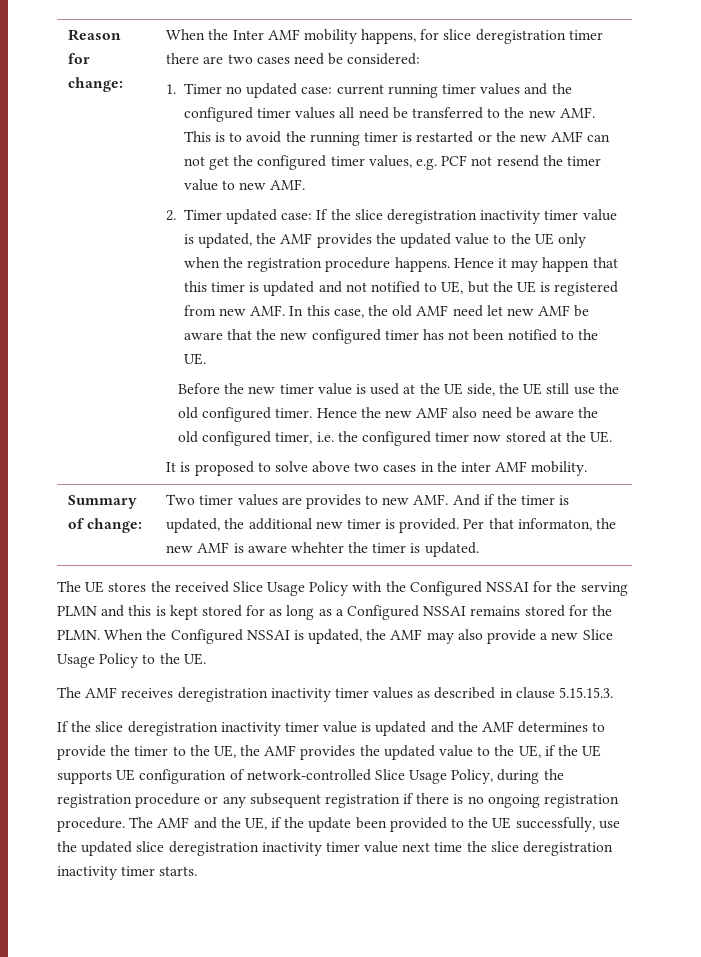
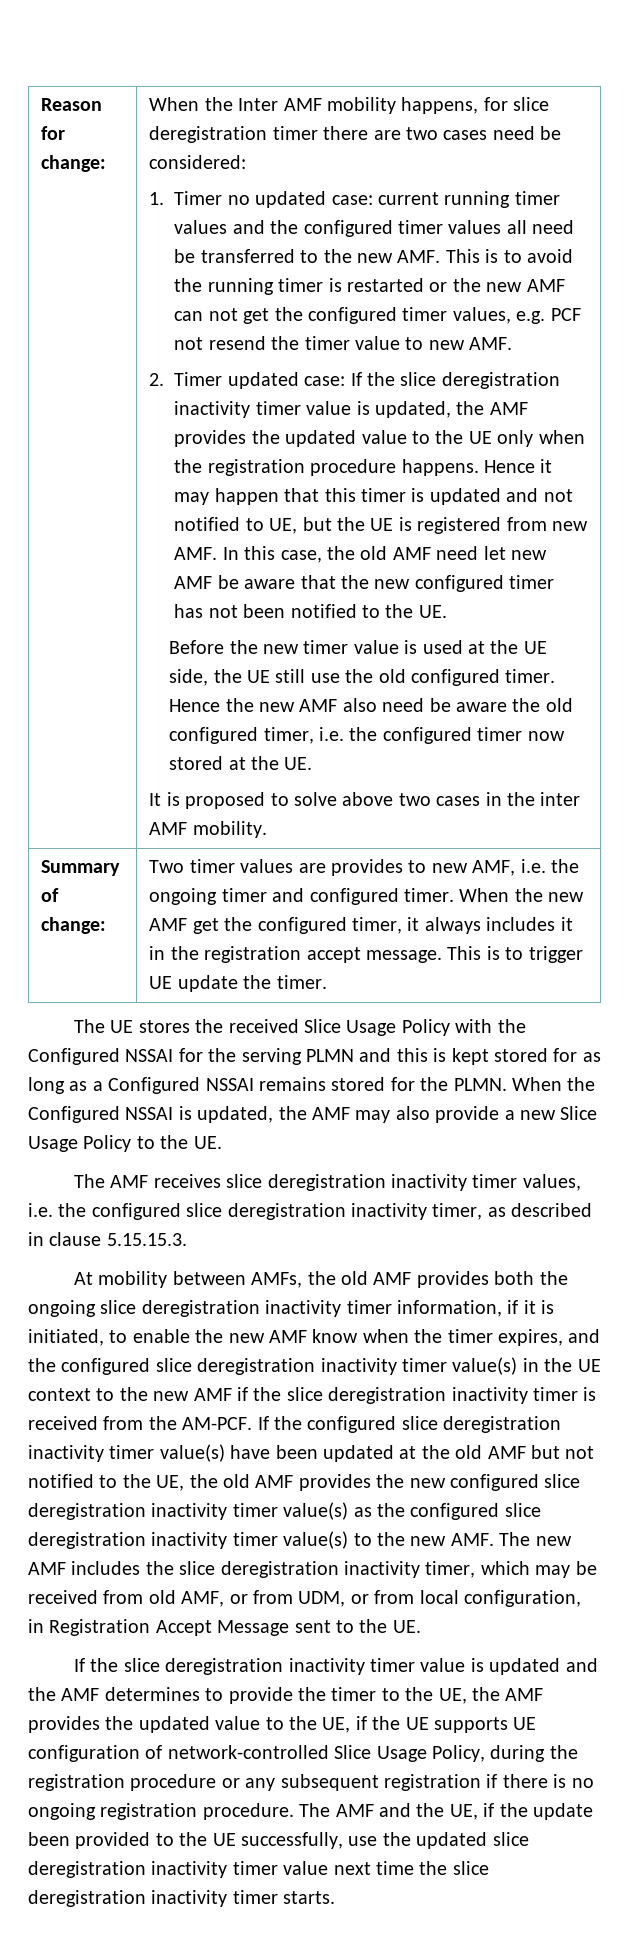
[413,494,570,506] [166,518,617,533] [166,542,479,557] AMF. And if the timer is updated, the additional new timer is provided. Per that informaton, the new AMF is aware whehter the timer is updated. -> [472,859,580,876] [149,888,585,905] [149,917,573,934] [149,946,583,963] [149,975,327,992] AMF, i.e. the ongoing timer and configured timer. When the new AMF get the configured timer, it always includes it in the registration accept message. This is to trigger UE update the timer.
[177,687,414,702] deregistration inactivity timer values -> [226,1174,581,1191] [28,1203,483,1220] slice deregistration inactivity timer values, i.e. the configured slice deregistration inactivity timer,
(614, 692) none -> [74,1271,568,1288] [28,1300,555,1317] [28,1329,601,1346] [28,1357,601,1375] [28,1387,597,1404] [28,1416,562,1433] [28,1444,595,1462] [28,1474,581,1491] [28,1502,541,1520] [28,1531,572,1549] [28,1561,597,1578] [28,1590,581,1607] [28,1619,421,1636] // At mobility between AMFs, the old AMF provides both the ongoing slice deregistration inactivity timer information, if it is initiated, to enable the new AMF know when the timer expires, and the configured slice deregistration inactivity timer value(s) in the UE context to the new AMF if the slice deregistration inactivity timer is received from the AM-PCF. If the configured slice deregistration inactivity timer value(s) have been updated at the old AMF but not notified to the UE, the old AMF provides the new configured slice deregistration inactivity timer value(s) as the configured slice deregistration inactivity timer value(s) to the new AMF. The new AMF includes the slice deregistration inactivity timer, which may be received from old AMF, or from UDM, or from local configuration, in Registration Accept Message sent to the UE.

